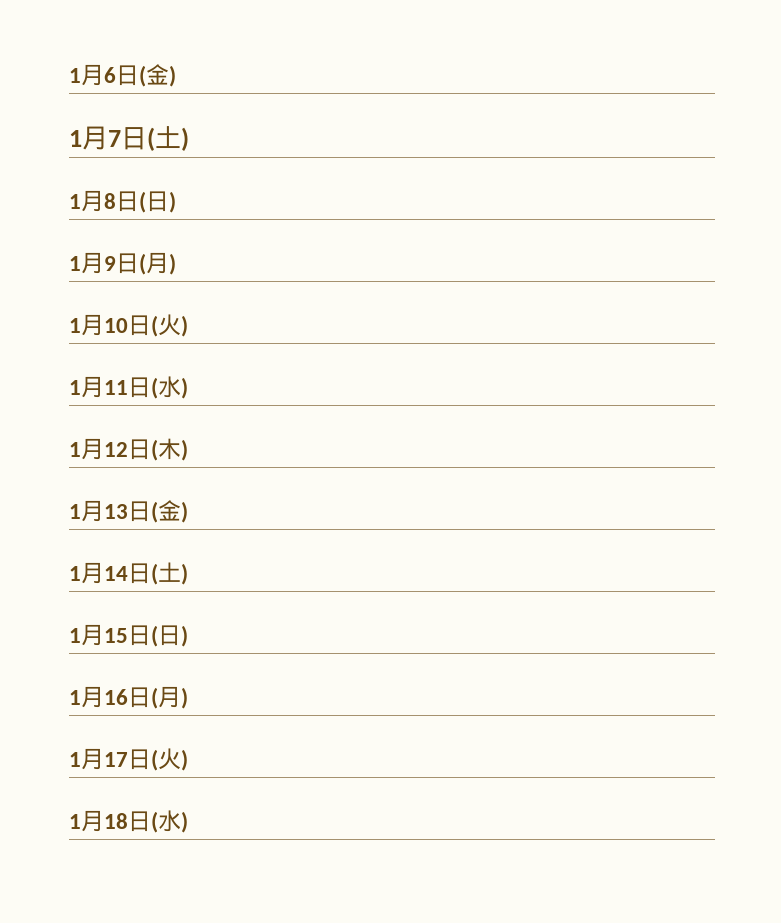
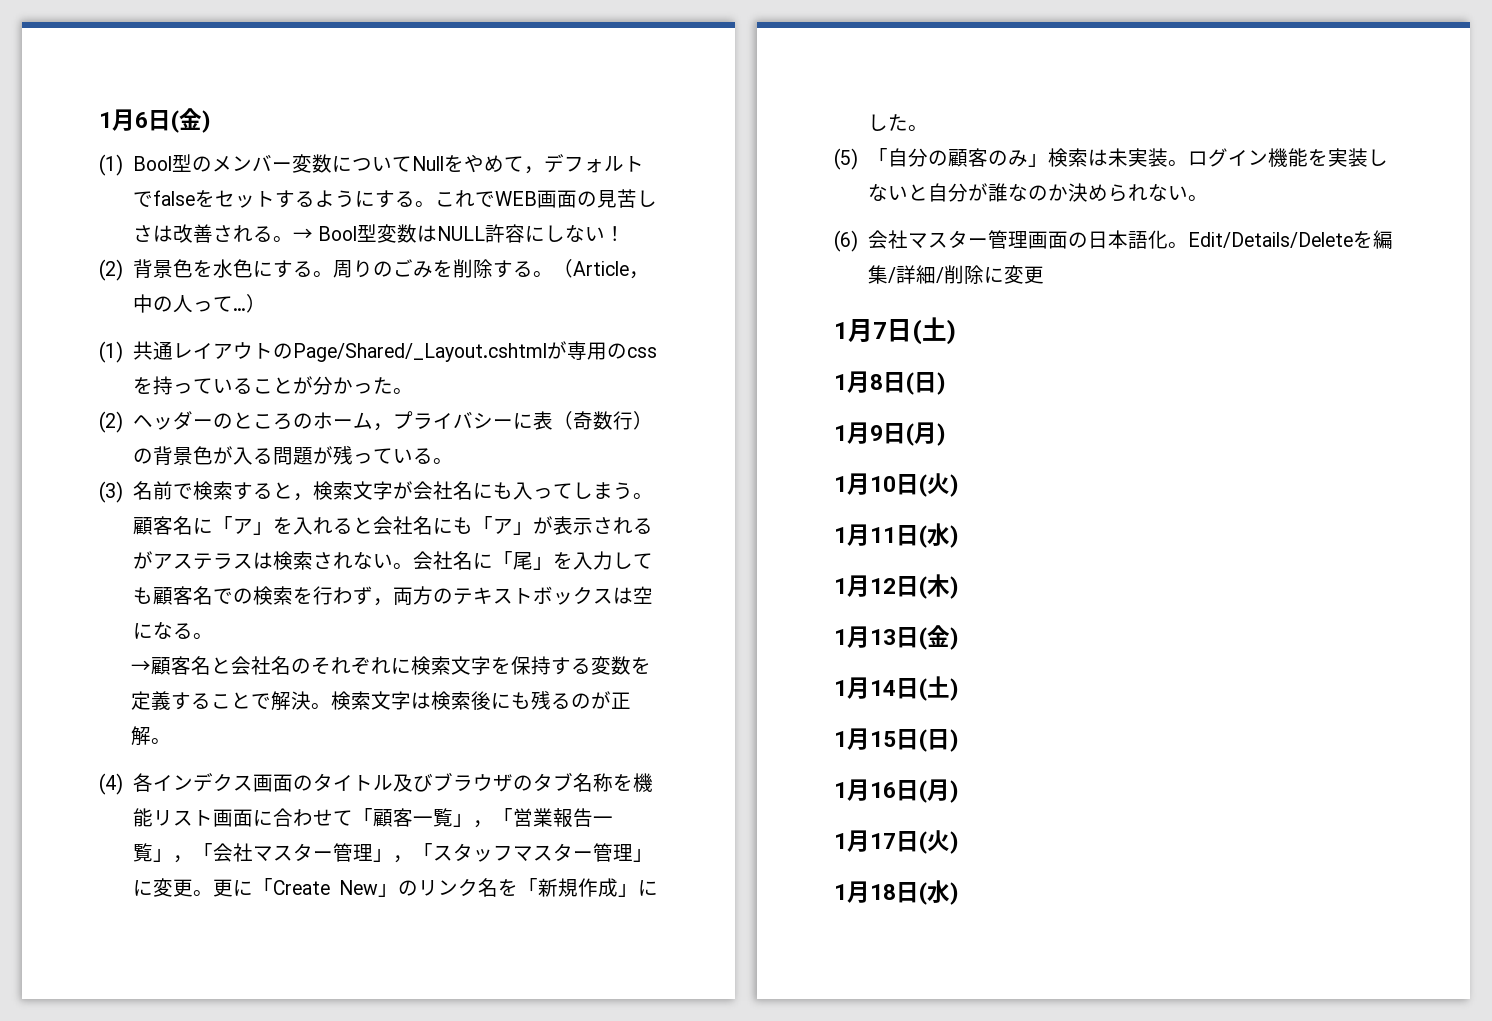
(176, 76) none -> [99,154,644,176] [132,189,657,208] [132,224,626,243] [99,259,649,281] [132,294,266,313] [99,341,657,363] [132,376,413,395] [99,411,653,433] [132,446,453,465] [99,481,653,503] [132,516,653,535] [132,551,653,570] [132,586,653,606] [132,622,213,639] [131,656,652,675] [131,691,632,711] [131,726,172,746] [99,772,653,795] [132,808,613,828] [132,843,653,863] [132,878,658,897] [867,114,928,131] [834,148,1388,170] [867,183,1208,202] [834,230,1393,252] [867,265,1044,284] // (1) Bool型のメンバー変数についてNullをやめて，デフォルトでfalseをセットするようにする。これでWEB画面の見苦しさは改善される。→ Bool型変数はNULL許容にしない！ // (2)背景色を水色にする。周りのごみを削除する。（Article，中の人って…） // (1)共通レイアウトのPage/Shared/_Layout.cshtmlが専用のcssを持っていることが分かった。 // (2)ヘッダーのところのホーム，プライバシーに表（奇数行）の背景色が入る問題が残っている。 // (3)名前で検索すると，検索文字が会社名にも入ってしまう。顧客名に「ア」を入れると会社名にも「ア」が表示されるがアステラスは検索されない。会社名に「尾」を入力しても顧客名での検索を行わず，両方のテキストボックスは空になる。 // →顧客名と会社名のそれぞれに検索文字を保持する変数を定義することで解決。検索文字は検索後にも残るのが正解。 // (4)各インデクス画面のタイトル及びブラウザのタブ名称を機能リスト画面に合わせて「顧客一覧」，「営業報告一覧」，「会社マスター管理」，「スタッフマスター管理」に変更。更に「Create New」のリンク名を「新規作成」にした。 // (5)「自分の顧客のみ」検索は未実装。ログイン機能を実装しないと自分が誰なのか決められない。 // (6)会社マスター管理画面の日本語化。Edit/Details/Deleteを編集/詳細/削除に変更

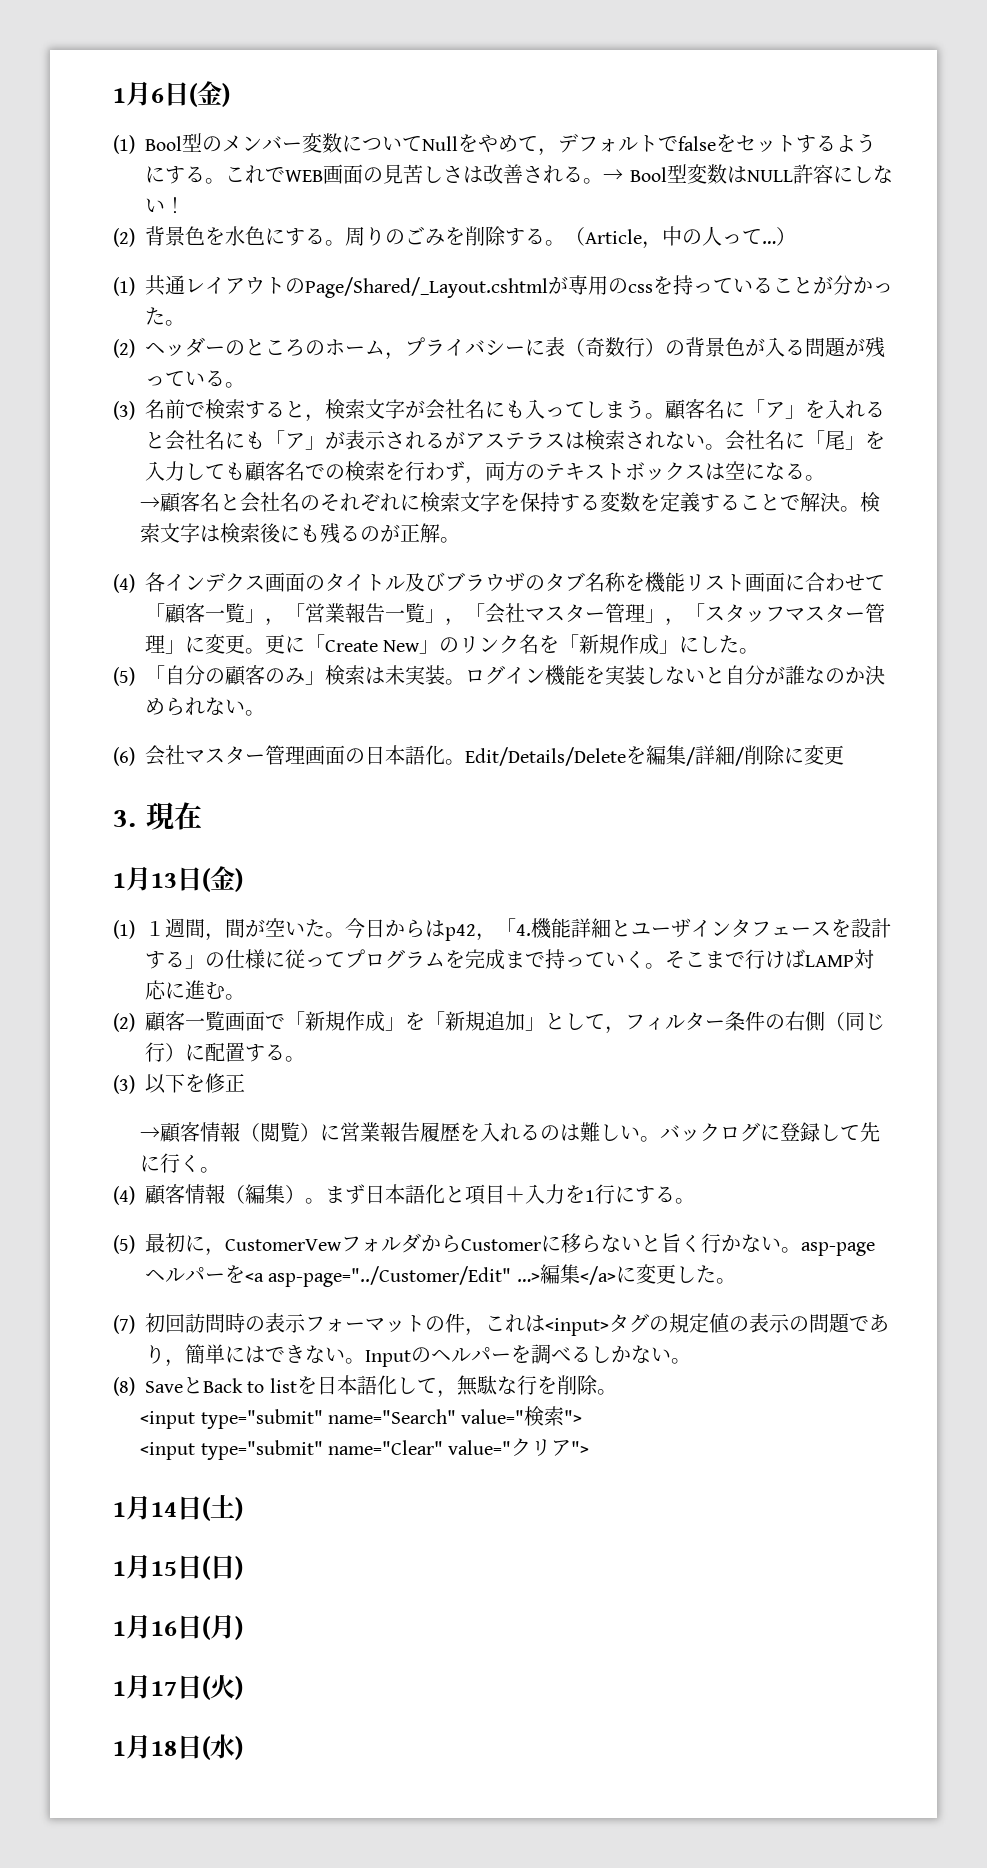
[834,317,956,345] [834,371,946,395] [834,422,946,446] [834,473,959,497] [834,523,959,548] [834,574,959,599] 1月7日(土) // 1月8日(日) // 1月9日(月) // 1月10日(火) // 1月11日(水) // 1月12日(木) -> [113,802,202,830] 3.現在
(959, 638) none -> [113,918,891,941] [145,949,874,970] [145,980,245,1000] [113,1011,885,1034] [145,1042,305,1062] [113,1073,245,1094] [140,1122,881,1143] [140,1153,221,1173] [113,1184,695,1205] [113,1233,875,1256] [145,1264,736,1287] [113,1313,889,1336] [145,1344,691,1367] [113,1375,617,1398] [140,1406,583,1429] [140,1438,590,1460] // (1)１週間，間が空いた。今日からはp42，「4.機能詳細とユーザインタフェースを設計する」の仕様に従ってプログラムを完成まで持っていく。そこまで行けばLAMP対応に進む。 // (2)顧客一覧画面で「新規作成」を「新規追加」として，フィルター条件の右側（同じ行）に配置する。 // (3)以下を修正 // →顧客情報（閲覧）に営業報告履歴を入れるのは難しい。バックログに登録して先に行く。 // (4)顧客情報（編集）。まず日本語化と項目＋入力を1行にする。 // (5)最初に，CustomerVewフォルダからCustomerに移らないと旨く行かない。asp-pageヘルパーを<a asp-page="../Customer/Edit" …>編集</a>に変更した。 // (7)初回訪問時の表示フォーマットの件，これは<input>タグの規定値の表示の問題であり，簡単にはできない。Inputのヘルパーを調べるしかない。 // (8) SaveとBack to listを日本語化して，無駄な行を削除。 // <input type="submit" name="Search" value="検索"> // <input type="submit" name="Clear" value="クリア">

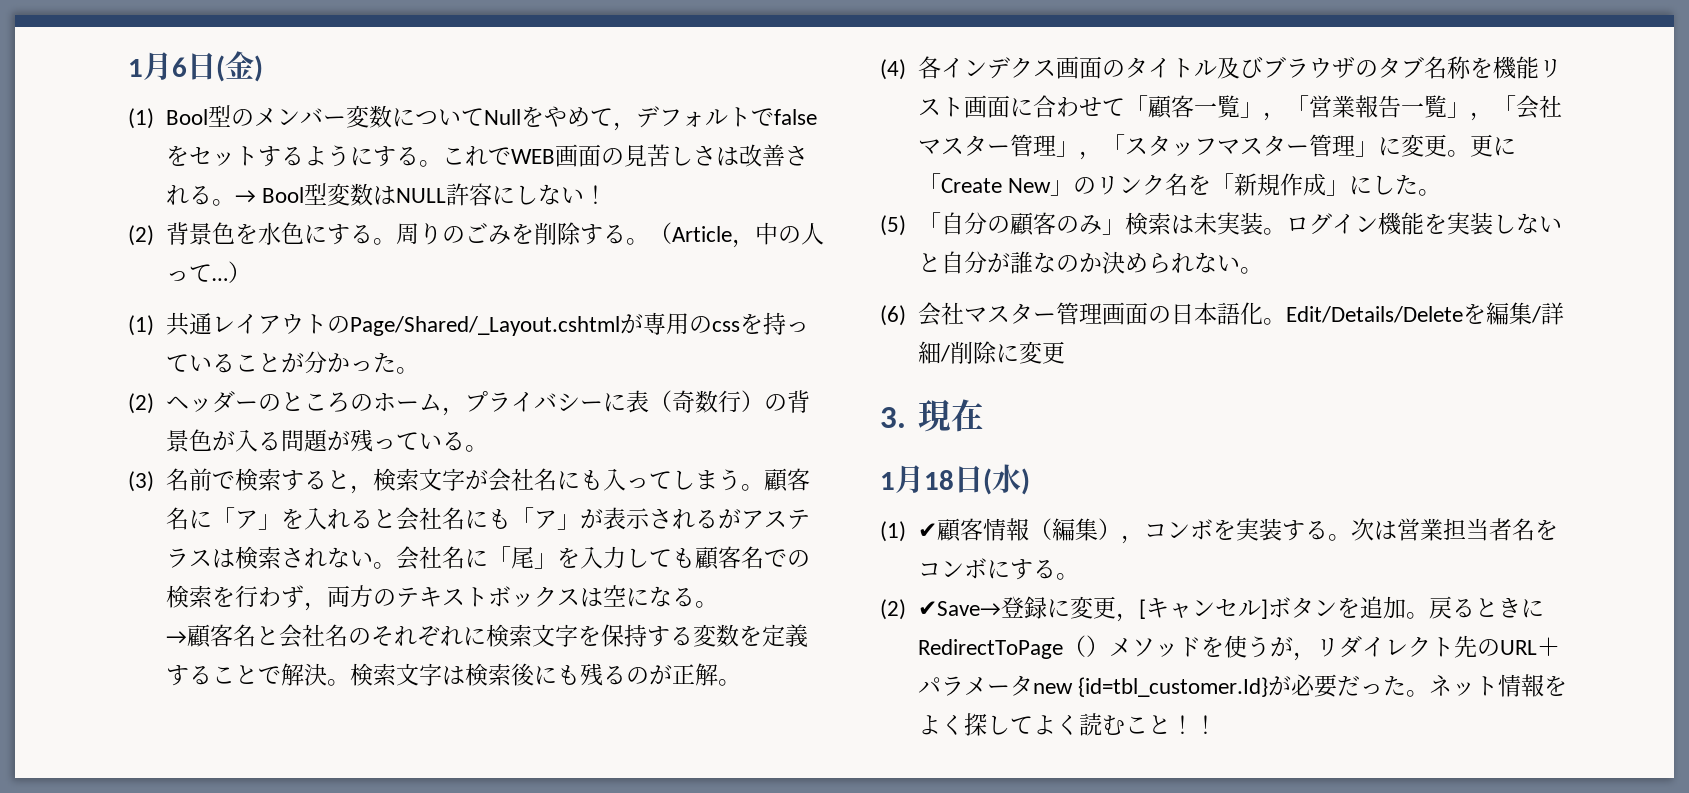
[151,866,243,892] [113,918,891,941] [145,949,874,970] [145,980,245,1000] [113,1011,885,1034] [145,1042,305,1062] [113,1073,245,1094] [140,1122,881,1143] [140,1153,221,1173] [113,1184,695,1205] [113,1233,875,1256] [145,1264,736,1287] [113,1313,889,1336] [145,1344,691,1367] [113,1375,617,1398] [140,1406,583,1429] [140,1438,590,1460] [113,1494,243,1521] [113,1554,243,1580] [113,1614,243,1640] [113,1674,243,1700] [113,1734,243,1760] 13日(金) // (1)１週間，間が空いた。今日からはp42，「4.機能詳細とユーザインタフェースを設計する」の仕様に従ってプログラムを完成まで持っていく。そこまで行けばLAMP対応に進む。 // (2)顧客一覧画面で「新規作成」を「新規追加」として，フィルター条件の右側（同じ行）に配置する。 // (3)以下を修正 // →顧客情報（閲覧）に営業報告履歴を入れるのは難しい。バックログに登録して先に行く。 // (4)顧客情報（編集）。まず日本語化と項目＋入力を1行にする。 // (5)最初に，CustomerVewフォルダからCustomerに移らないと旨く行かない。asp-pageヘルパーを<a asp-page="../Customer/Edit" …>編集</a>に変更した。 // (7)初回訪問時の表示フォーマットの件，これは<input>タグの規定値の表示の問題であり，簡単にはできない。Inputのヘルパーを調べるしかない。 // (8) SaveとBack to listを日本語化して，無駄な行を削除。 // <input type="submit" name="Search" value="検索"> // <input type="submit" name="Clear" value="クリア"> // 1月14日(土) // 1月15日(日) // 1月16日(月) // 1月17日(火) // 1月18日(水) -> [924,464,1030,495] [880,518,1559,544] [918,558,1080,580] [880,596,1545,622] [918,635,1561,661] [918,674,1568,698] [918,713,1218,736] 18日(水) // (1) ✔顧客情報（編集），コンボを実装する。次は営業担当者名をコンボにする。 // (2) ✔Save→登録に変更，[キャンセル]ボタンを追加。戻るときにRedirectToPage（）メソッドを使うが，リダイレクト先のURL＋パラメータnew {id=tbl_customer.Id}が必要だった。ネット情報をよく探してよく読むこと！！

